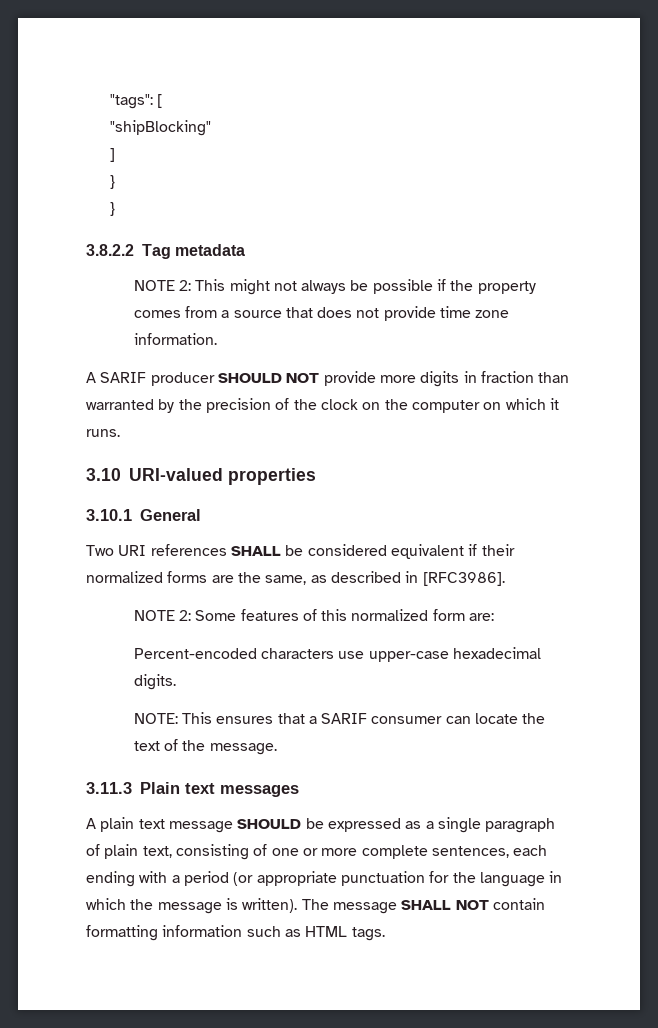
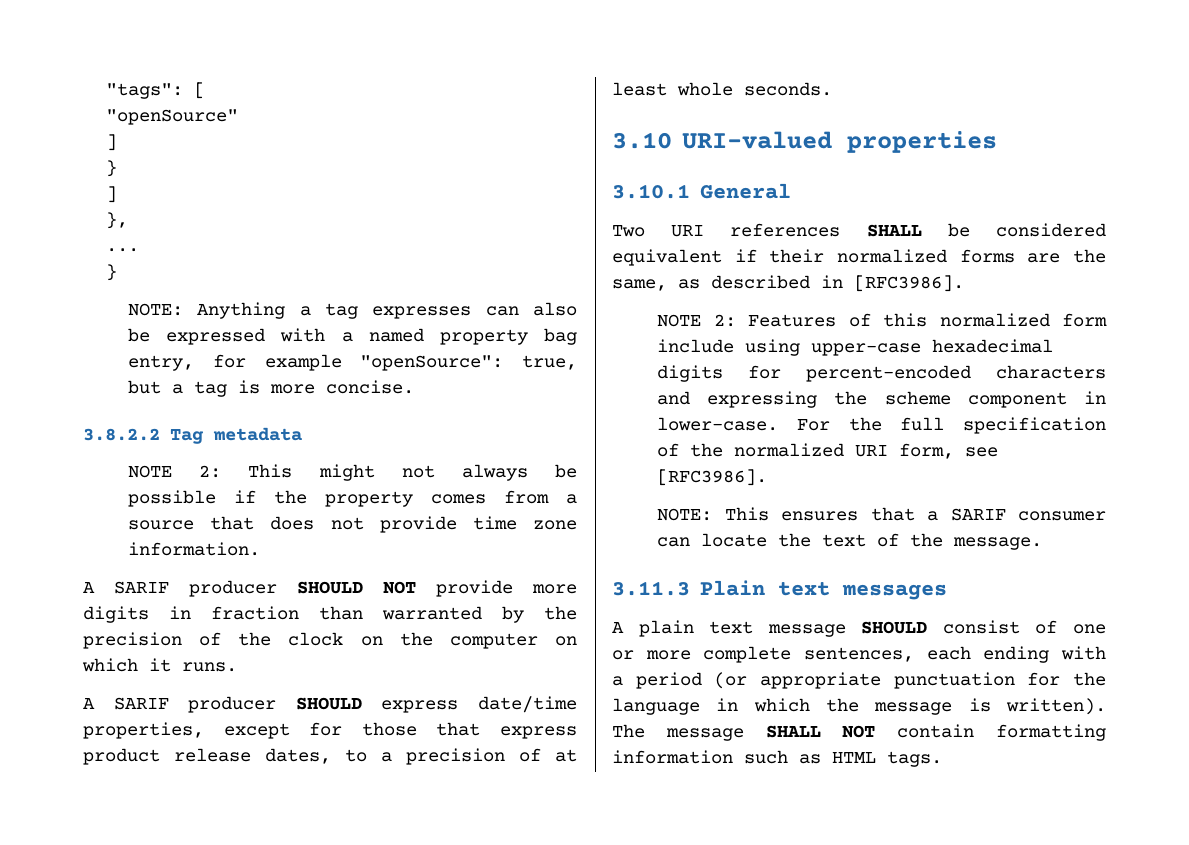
[109,120,211,136] "shipBlocking" -> [105,109,238,125] "openSource"
[109,202,115,216] } -> [105,186,117,203] [105,212,128,229] [105,248,139,252] [105,264,117,281] [128,302,578,319] [128,328,577,345] [128,354,577,371] [128,380,415,397] ] // }, // ... // } // NOTE: Anything a tag expresses can also be expressed with a named property bag entry, for example "openSource": true, but a tag is more concise.
(120, 433) none -> [83,696,577,713] [83,722,577,739] [83,748,577,765] [612,82,832,96] // A SARIF producer SHOULD express date/time properties, except for those that express product release dates, to a precision of at least whole seconds.
[195,609,299,621] Some features -> [748,314,837,327] Features
[469,613,495,621] [133,647,541,662] [133,674,176,690] are: // Percent-encoded characters use upper-case hexadecimal digits. -> [657,339,1054,356] [657,365,1106,382] [657,391,1106,408] [657,417,1106,434] [657,443,999,459] [657,469,768,486] include using upper-case hexadecimal digits for percent-encoded characters and expressing the scheme component in lower-case. For the full specification of the normalized URI form, see [RFC3986].
[305,817,556,833] [86,844,249,860] be expressed as a single paragraph of plain text, consisting -> [942,620,1020,634] consist

